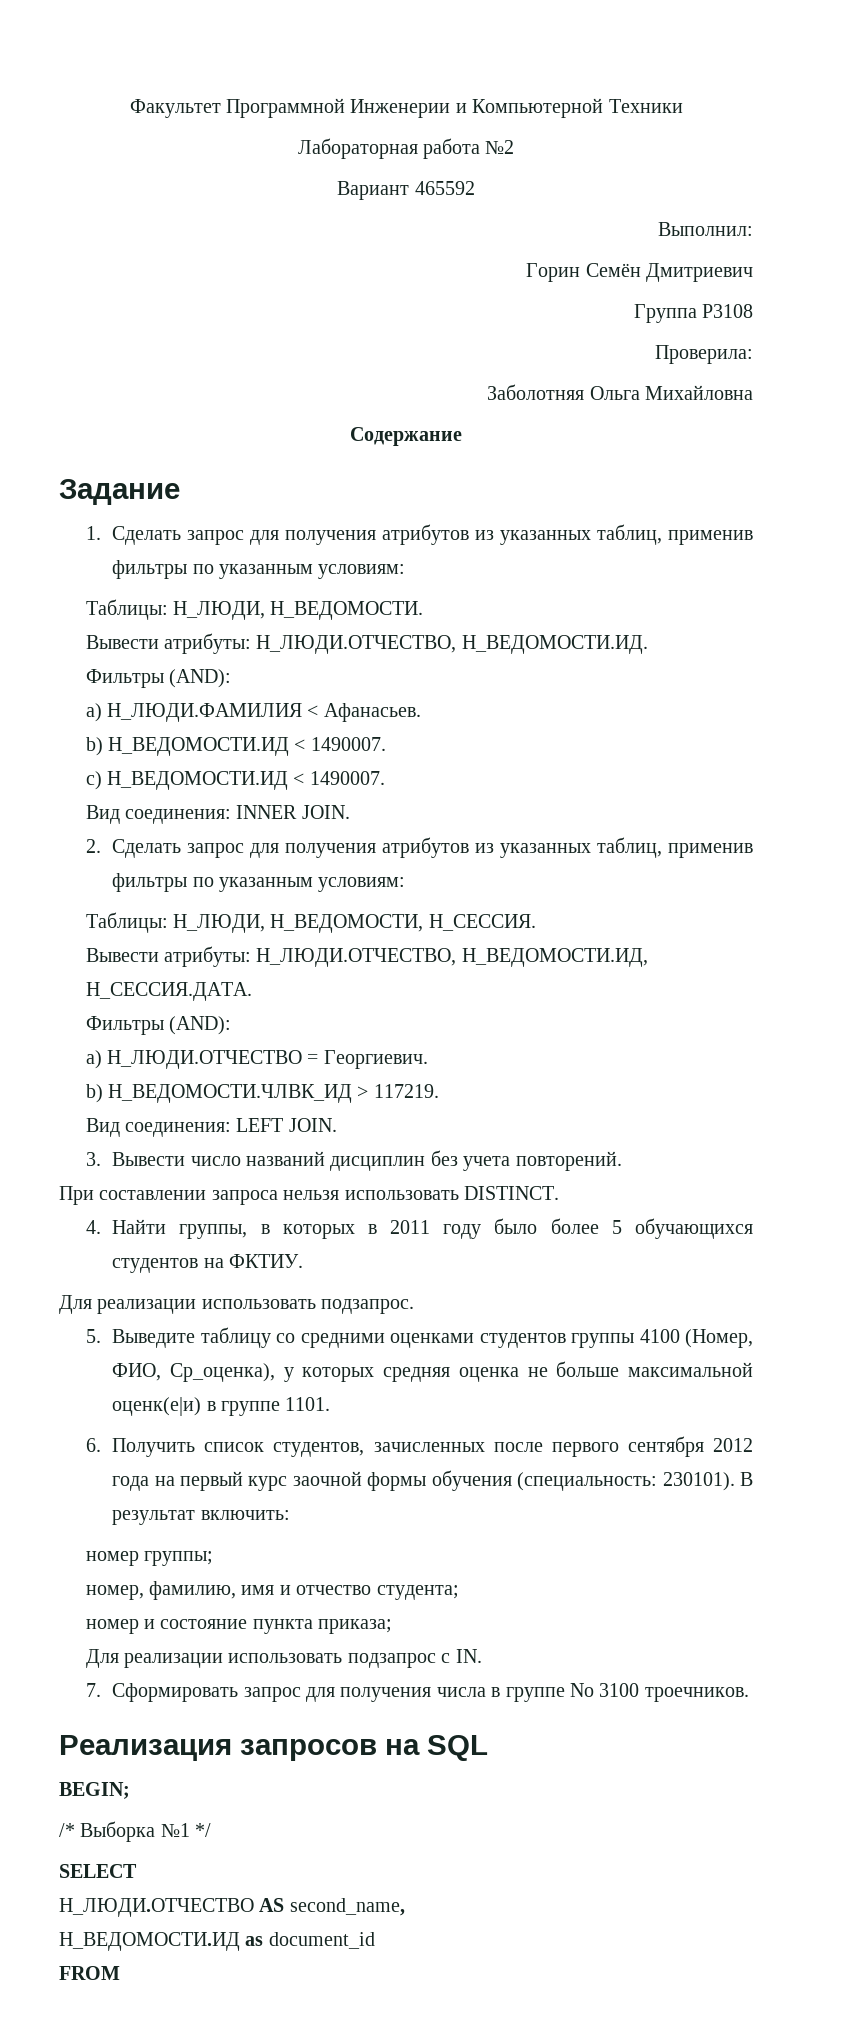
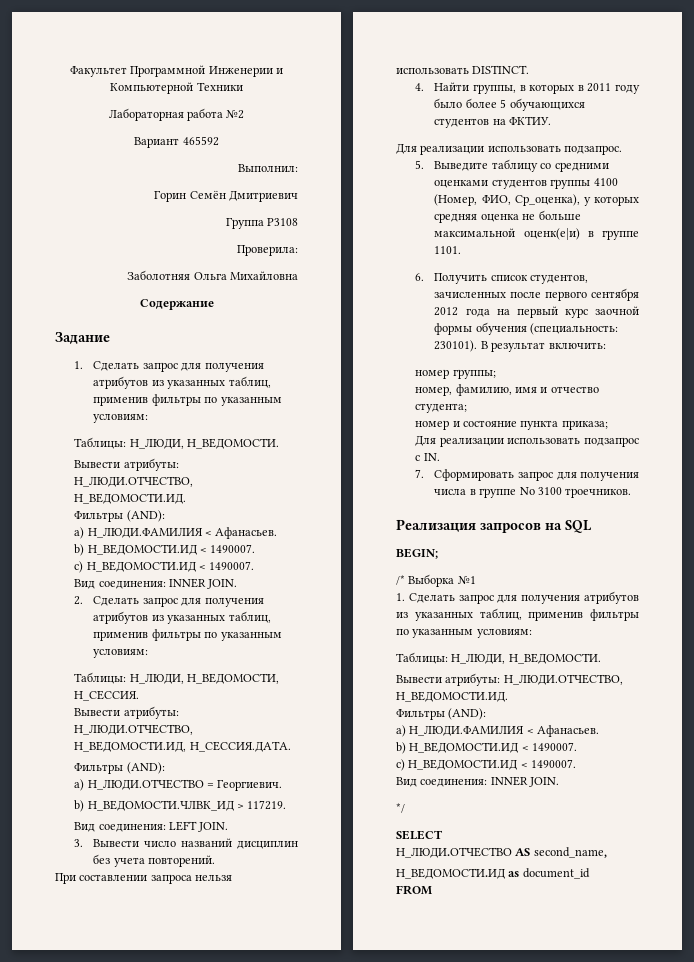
(190, 1830) none -> [396,591,639,604] [396,608,639,621] [396,629,532,638] [396,652,601,664] [396,673,623,686] [396,691,508,702] [396,708,487,720] [396,725,600,737] [396,742,578,754] [396,759,577,771] [396,776,560,787] // 1. Сделать запрос для получения атрибутов из указанных таблиц, применив фильтры по указанным условиям: // Таблицы: Н_ЛЮДИ, Н_ВЕДОМОСТИ. // Вывести атрибуты: Н_ЛЮДИ.ОТЧЕСТВО, Н_ВЕДОМОСТИ.ИД. // Фильтры (AND): // a) Н_ЛЮДИ.ФАМИЛИЯ < Афанасьев. // b) Н_ВЕДОМОСТИ.ИД < 1490007. // c) Н_ВЕДОМОСТИ.ИД < 1490007. // Вид соединения: INNER JOIN. //

